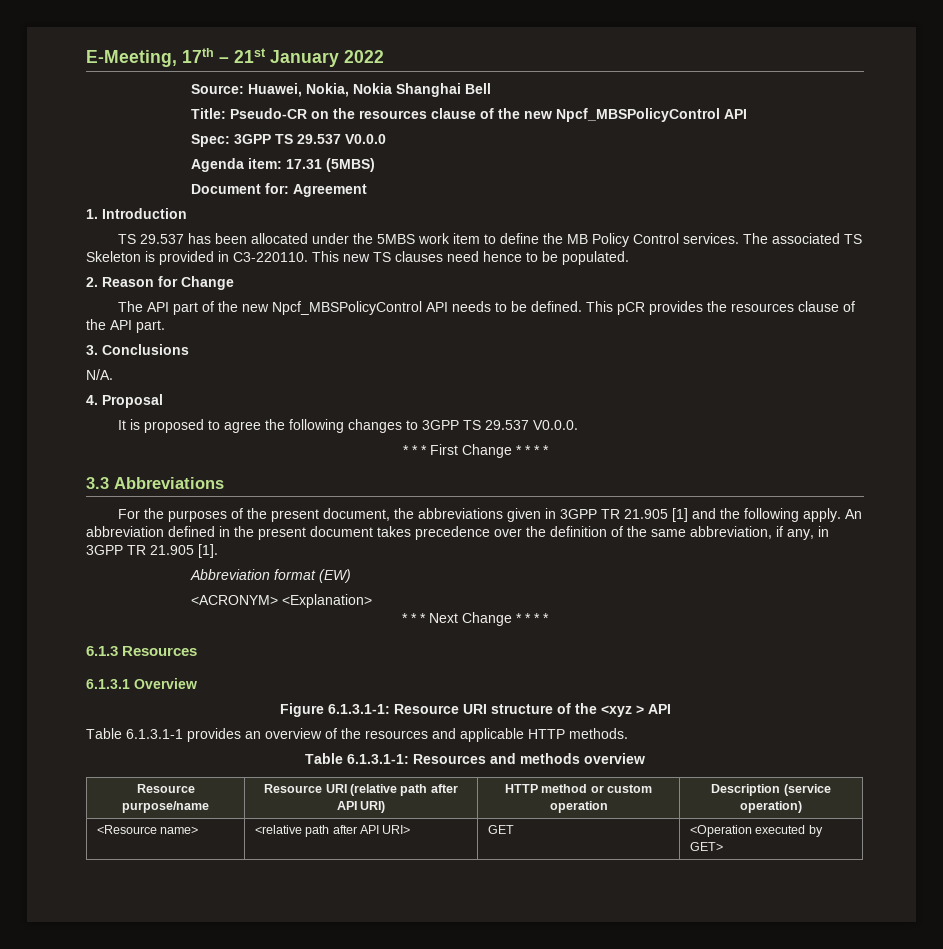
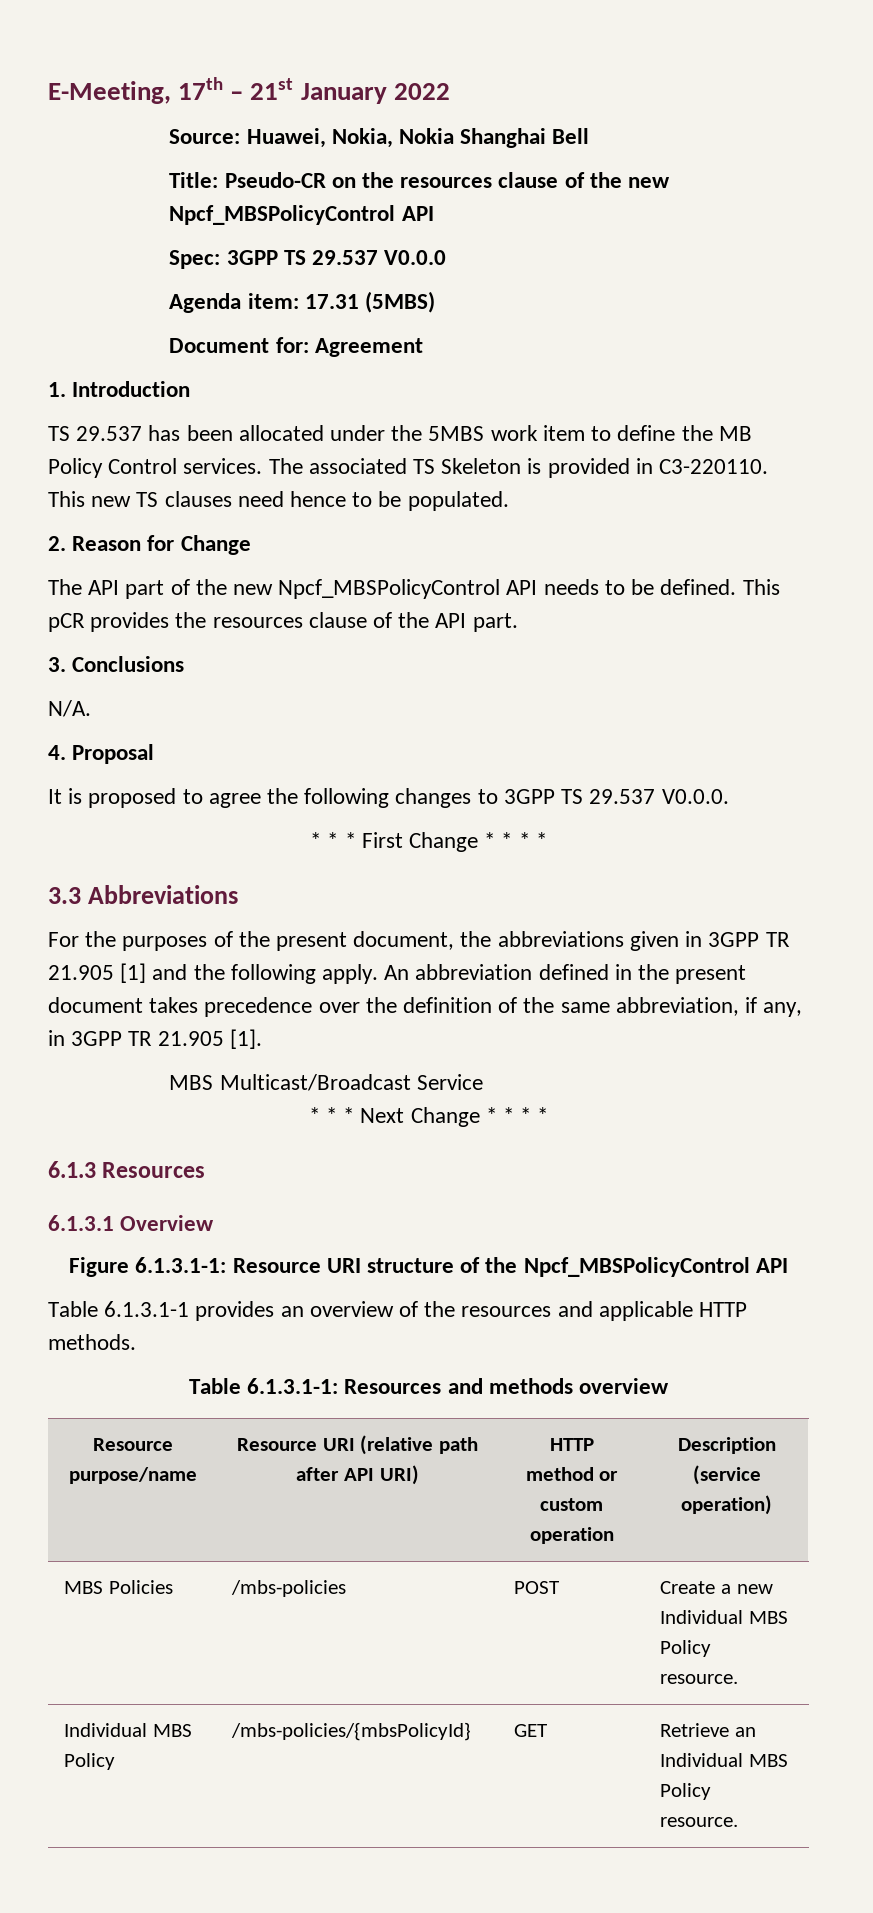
[190,569,352,583] [191,594,373,608] Abbreviation format (EW) // <ACRONYM> <Explanation> -> [169,1074,483,1091] MBS Multicast/Broadcast Service
[600,705,644,717] <xyz > -> [523,1257,750,1277] Npcf_MBSPolicyControl
[96,825,199,834] [254,825,411,837] [487,825,514,834] [689,825,823,837] [689,842,723,851] <Resource name> | <relative path after API URI> | GET | <Operation executed by GET> -> [64,1580,174,1594] [231,1580,347,1597] [514,1581,560,1594] [660,1581,773,1594] [660,1610,789,1624] [660,1640,712,1657] [660,1674,739,1684] [64,1723,193,1737] [64,1753,116,1770] [231,1722,472,1741] [514,1724,548,1737] [660,1723,757,1737] [660,1753,789,1767] [660,1783,712,1800] [660,1817,739,1827] MBS Policies | /mbs-policies | POST | Create a new Individual MBS Policy resource. // Individual MBS Policy | /mbs-policies/{mbsPolicyId} | GET | Retrieve an Individual MBS Policy resource.

